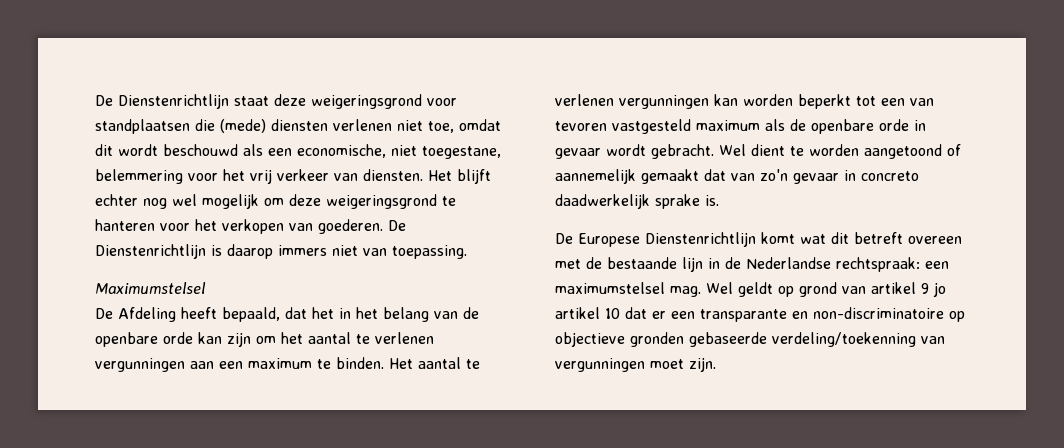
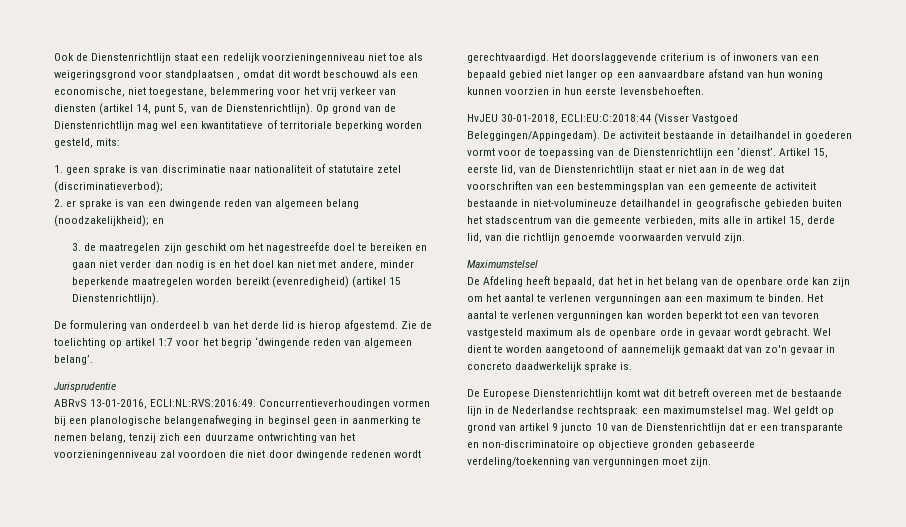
[95,94,457,109] [95,119,454,134] De Dienstenrichtlijn staat deze weigeringsgrond voor standplaatsen die (mede) diensten verlenen niet toe, -> [54,53,423,63] [54,70,241,80] Ook de Dienstenrichtlijn staat een redelijk voorzieningenniveau niet toe als weigeringsgrond voor standplaatsen ,
[363,169,491,184] [95,194,456,209] [95,219,406,234] [95,244,467,259] diensten. Het blijft echter nog wel mogelijk om deze weigeringsgrond te hanteren voor het verkopen van goederen. De Dienstenrichtlijn is daarop immers niet van toepassing. -> [54,103,397,115] [54,120,422,131] [54,138,121,148] [54,164,402,175] [54,181,163,193] [54,199,360,209] [54,215,165,227] [72,242,428,253] [72,260,414,270] [72,276,401,288] [72,293,160,305] [54,320,433,331] [54,337,413,348] [54,355,93,365] [54,382,116,392] [54,399,431,409] [54,415,421,426] [54,433,355,443] [54,450,421,460] [467,52,819,63] [467,69,824,80] [467,86,704,95] [467,113,739,125] [467,130,852,142] [467,147,829,158] [467,165,785,175] [467,181,816,192] [467,198,842,209] [467,216,836,226] [467,233,745,243] diensten (artikel 14, punt 5, van de Dienstenrichtlijn). Op grond van de Dienstenrichtlijn mag wel een kwantitatieve of territoriale beperking worden gesteld, mits: // 1. geen sprake is van discriminatie naar nationaliteit of statutaire zetel (discriminatieverbod); // 2. er sprake is van een dwingende reden van algemeen belang (noodzakelijkheid); en // 3. de maatregelen zijn geschikt om het nagestreefde doel te bereiken en gaan niet verder dan nodig is en het doel kan niet met andere, minder beperkende maatregelen worden bereikt (evenredigheid) (artikel 15 Dienstenrichtlijn). // De formulering van onderdeel b van het derde lid is hierop afgestemd. Zie de toelichting op artikel 1:7 voor het begrip ‘dwingende reden van algemeen belang’. // Jurisprudentie // ABRvS 13-01-2016, ECLI:NL:RVS:2016:49. Concurrentieverhoudingen vormen bij een planologische belangenafweging in beginsel geen in aanmerking te nemen belang, tenzij zich een duurzame ontwrichting van het voorzieningenniveau zal voordoen die niet door dwingende redenen wordt gerechtvaardigd. Het doorslaggevende criterium is of inwoners van een bepaald gebied niet langer op een aanvaardbare afstand van hun woning kunnen voorzien in hun eerste levensbehoeften. // HvJEU 30-01-2018, ECLI:EU:C:2018:44 (Visser Vastgoed Beleggingen/Appingedam). De activiteit bestaande in detailhandel in goederen vormt voor de toepassing van de Dienstenrichtlijn een ‘dienst’. Artikel 15, eerste lid, van de Dienstenrichtlijn staat er niet aan in de weg dat voorschriften van een bestemmingsplan van een gemeente de activiteit bestaande in niet-volumineuze detailhandel in geografische gebieden buiten het stadscentrum van die gemeente verbieden, mits alle in artikel 15, derde lid, van die richtlijn genoemde voorwaarden vervuld zijn.
[933,282,946,297] [555,307,620,319] jo artikel 10 -> [561,423,726,433] juncto 10 van de Dienstenrichtlijn

